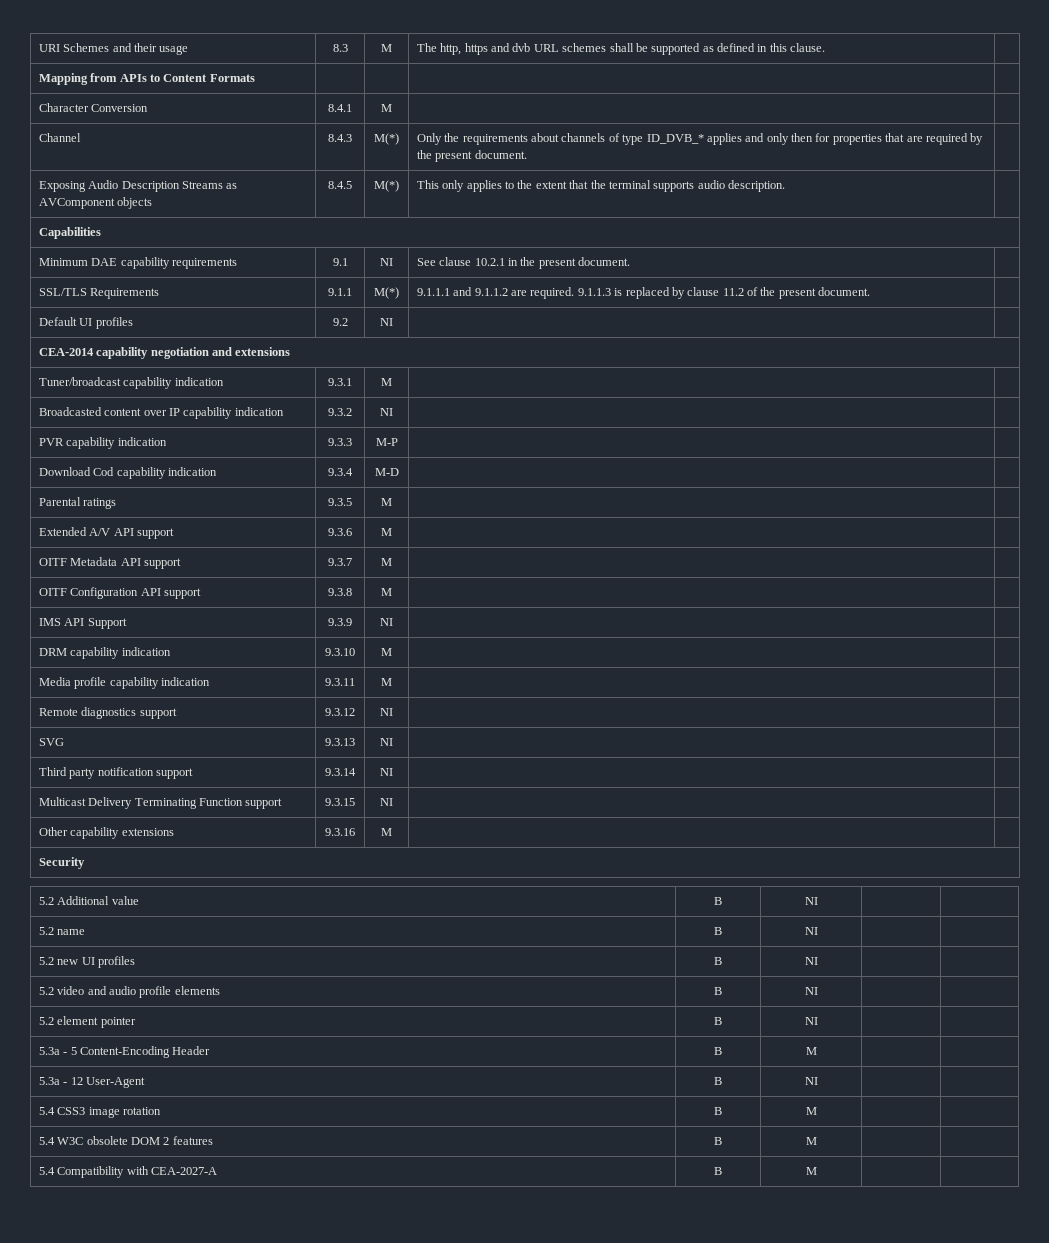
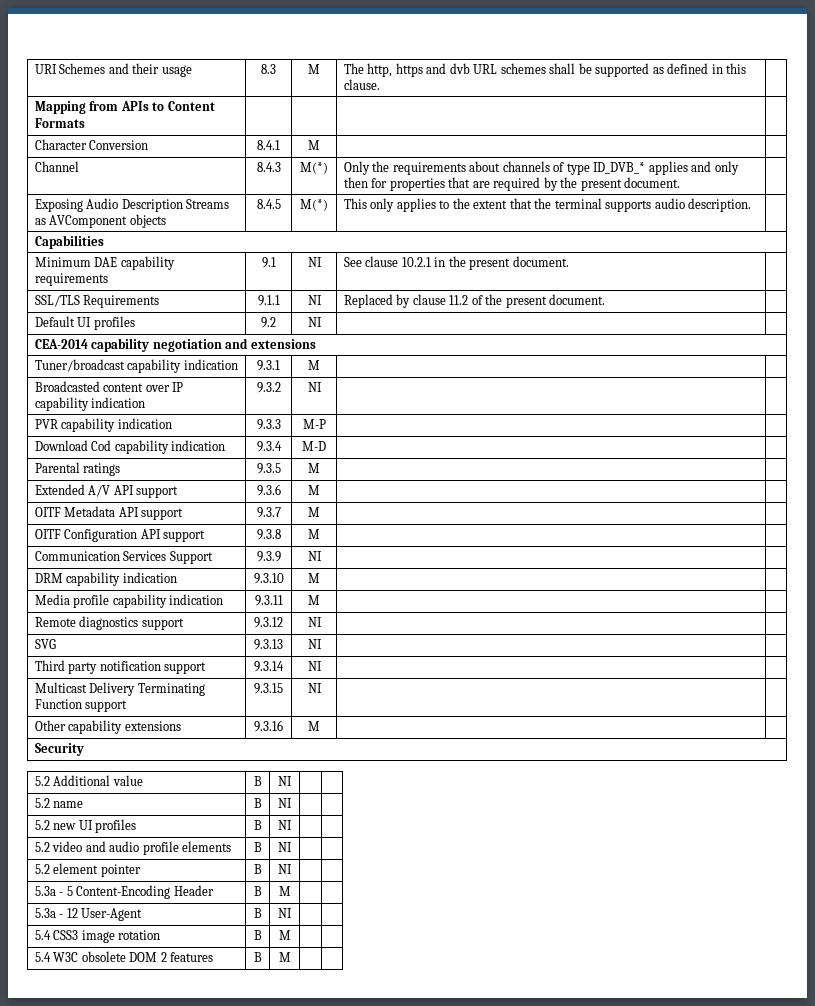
[374,287,399,299] [416,287,670,299] M(*) | 9.1.1.1 and 9.1.1.2 are required. 9.1.1.3 is replaced -> [307,295,322,305] [343,294,393,308] NI | Replaced
[38,618,85,626] IMS API -> [34,551,167,561] Communication Services
[38,1166,218,1178] [714,1167,722,1175] [805,1167,817,1175] // 5.4 Compatibility with CEA-2027-A | B | M | | -> (291, 957) none

